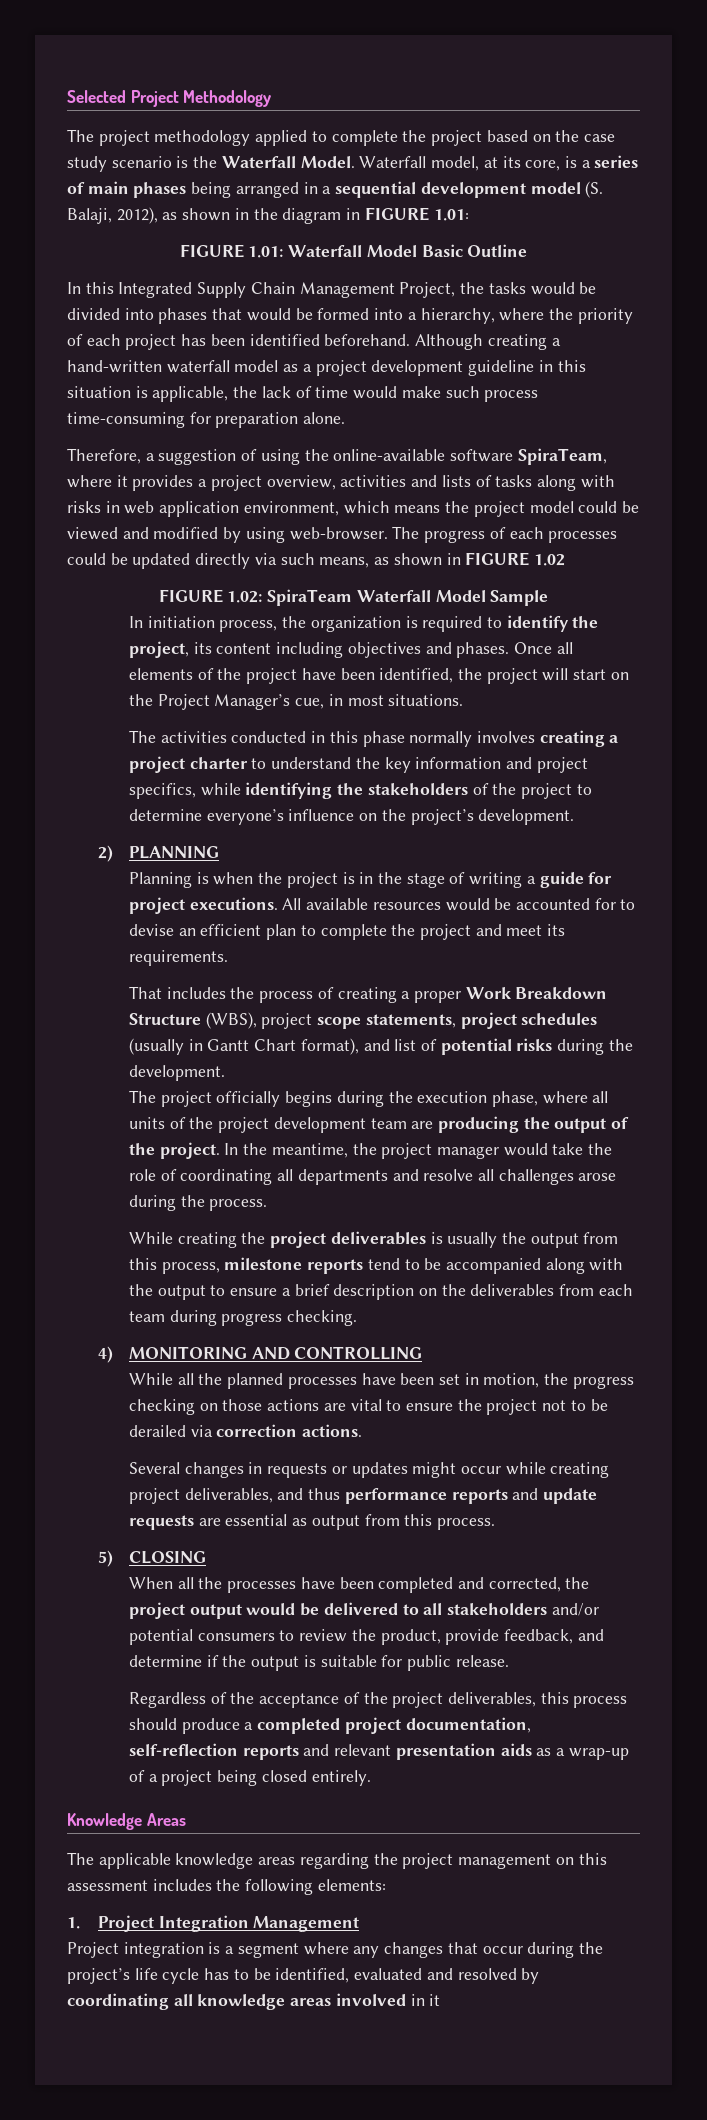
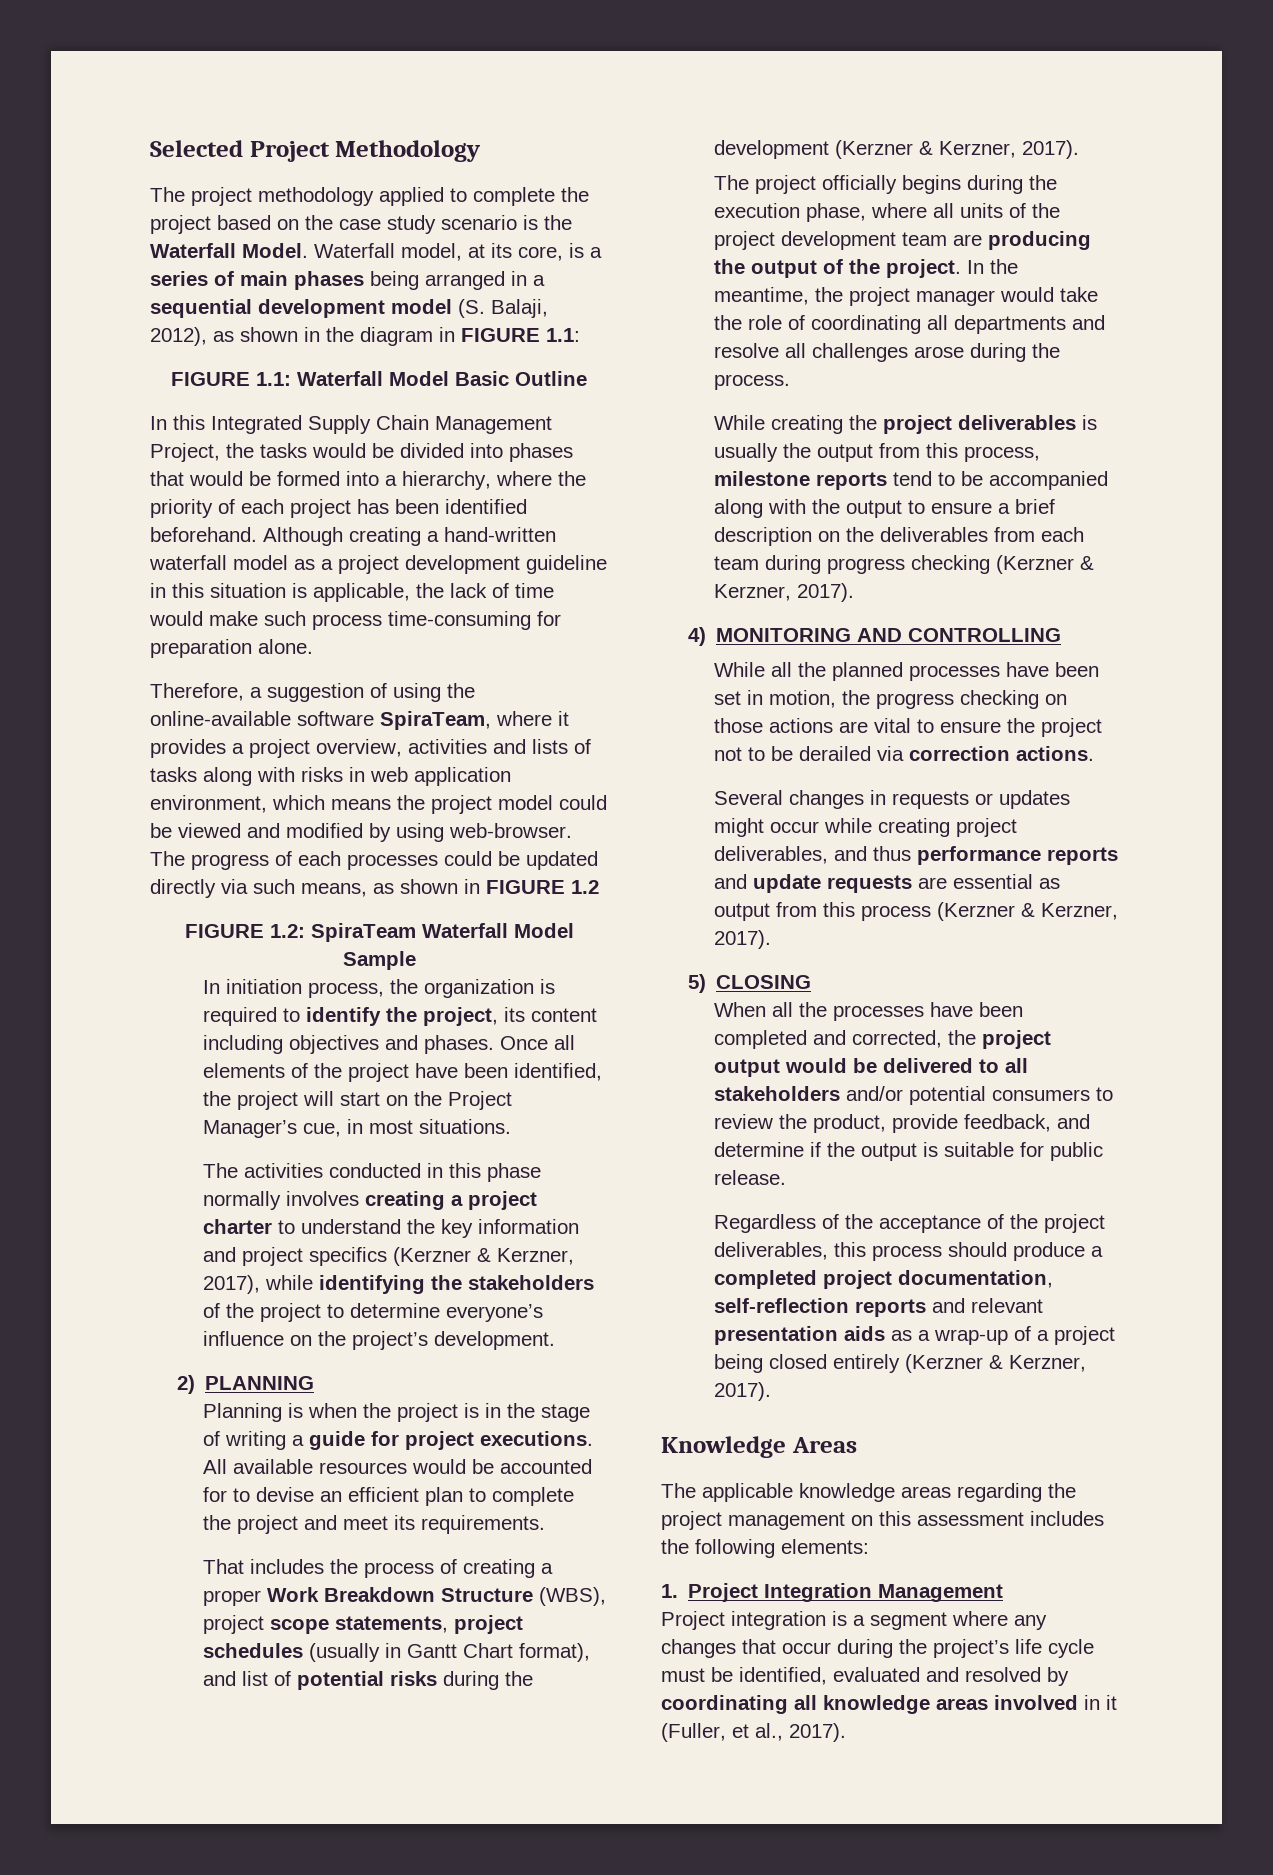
[433,209,469,221] [179,244,284,258] 1.01: // FIGURE 1.01: -> [546,328,580,342] [171,372,291,386] 1.1: // FIGURE 1.1:
[533,554,565,566] [158,589,263,603] 1.02 // FIGURE 1.02: -> [571,880,599,894] [184,924,305,938] 1.2 // FIGURE 1.2:
[128,783,196,799] specifics, -> [309,1247,575,1266] [203,1275,261,1294] specifics (Kerzner & Kerzner, 2017),
[128,1065,225,1081] development. -> [714,140,1080,159] development (Kerzner & Kerzner, 2017).
[287,1310,358,1326] checking. -> [911,555,1095,574] [714,583,855,602] checking (Kerzner & Kerzner, 2017).
[436,1518,495,1530] process. -> [861,902,1119,921] [714,930,772,949] process (Kerzner & Kerzner, 2017).
[311,1770,371,1786] entirely. -> [833,1354,1087,1373] [714,1382,772,1401] entirely (Kerzner & Kerzner, 2017).
[204,1968,249,1980] has to -> [661,1668,705,1682] must
(441, 2000) none -> [661,1723,846,1742] (Fuller, et al., 2017).

